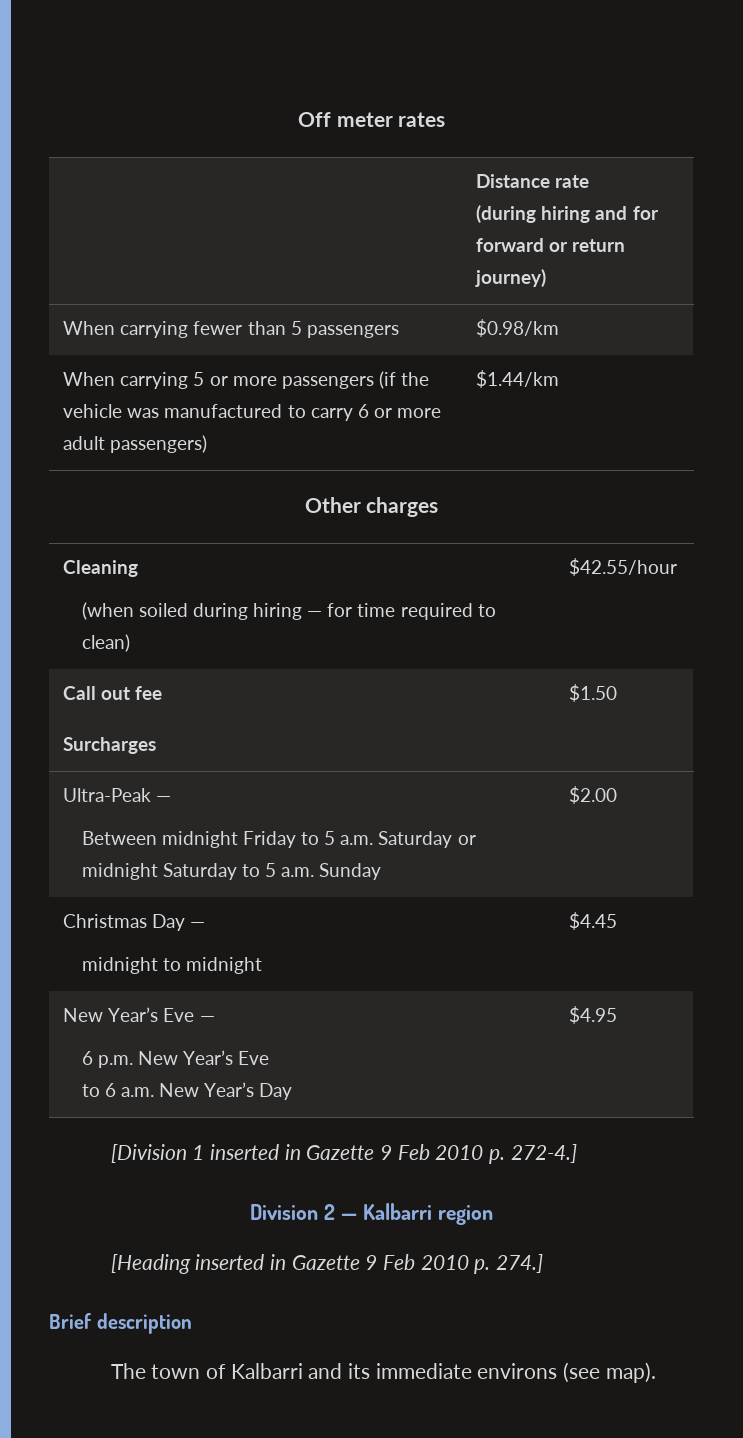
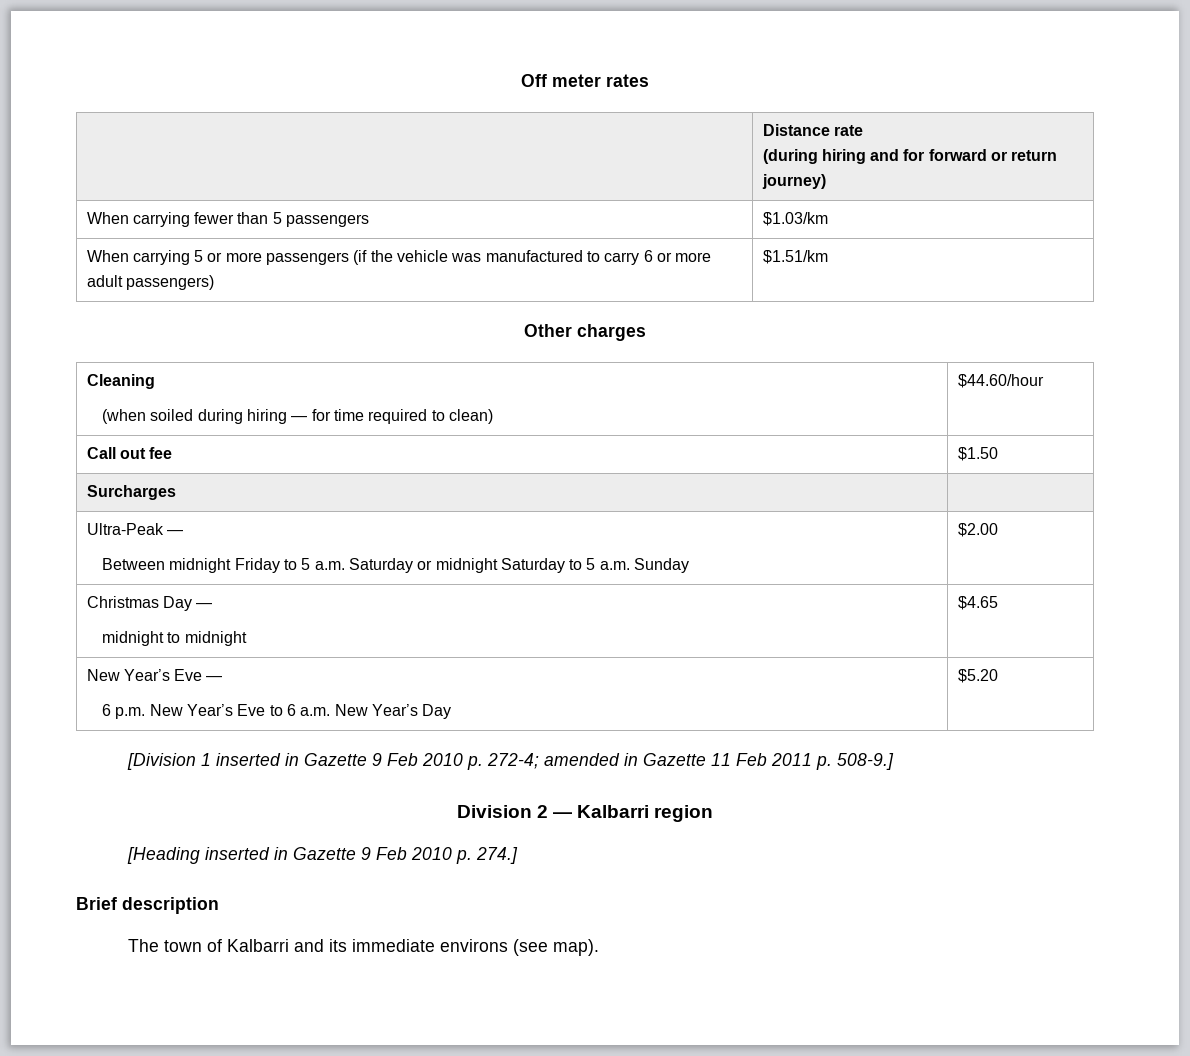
[476,319,560,337] $0.98/km -> [762,212,828,226] $1.03/km
[476,370,560,388] $1.44/km -> [762,250,828,264] $1.51/km
[569,558,678,576] $42.55/hour -> [957,374,1044,388] $44.60/hour
[569,912,618,930] $4.45 -> [957,596,998,610] $4.65
(270, 1058) // -> (266, 710) none
[569,1006,618,1024] $4.95 -> [957,669,998,683] $5.20
[510,1144,577,1163] 272-4.] -> [486,753,894,770] 272-4; amended in Gazette 11 Feb 2011 p. 508-9.]

